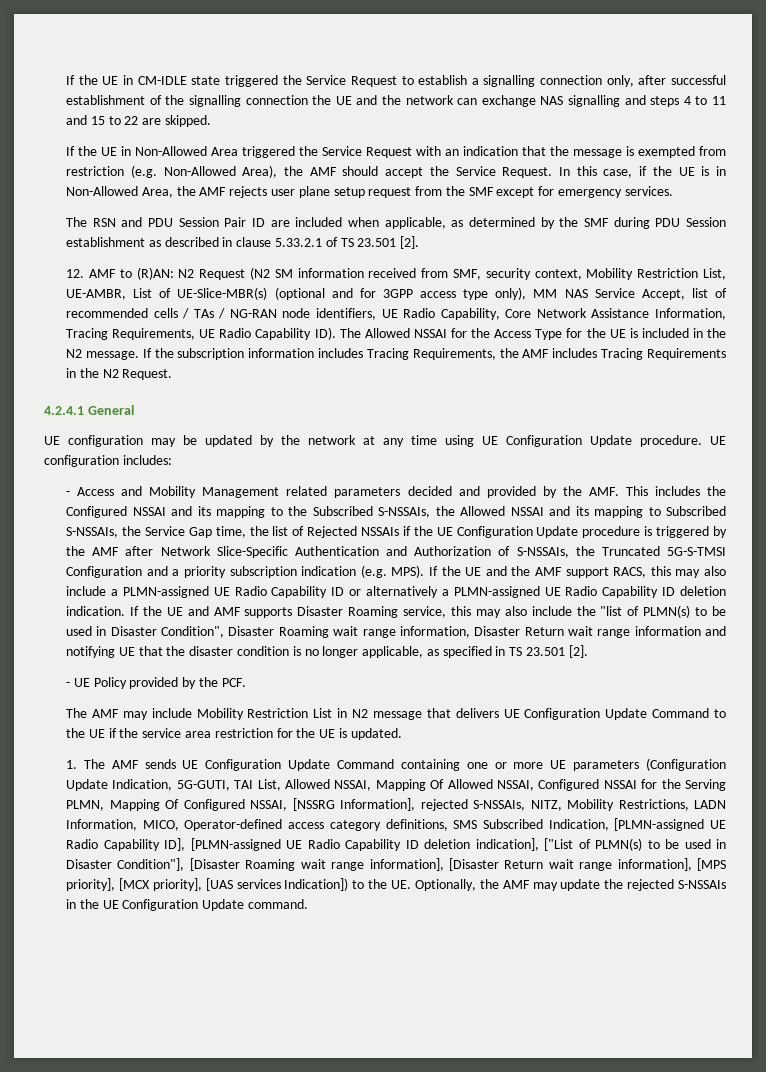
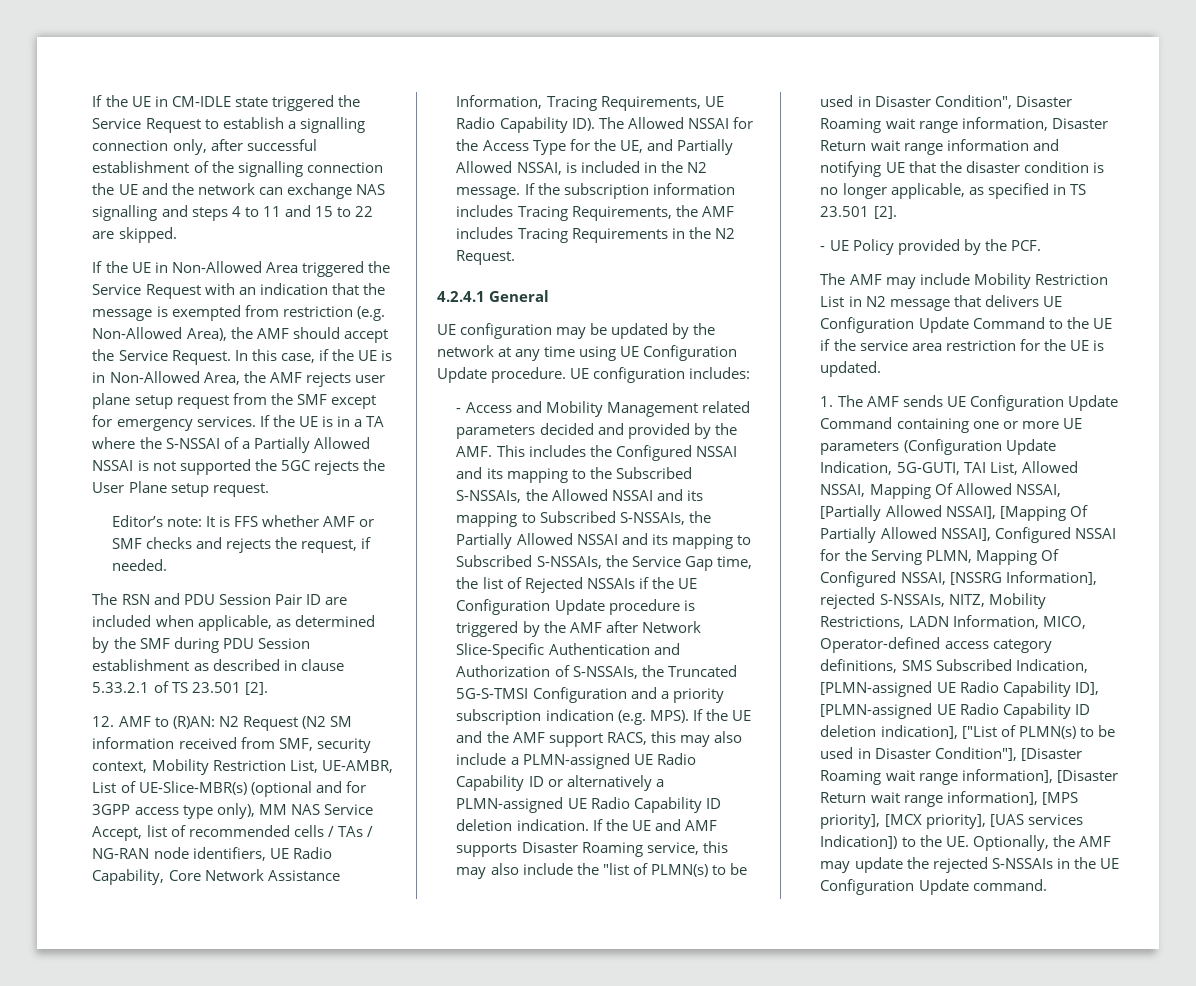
(673, 191) none -> [259,415,384,427] [92,437,370,453] [92,459,385,475] [92,481,269,497] [111,515,375,527] [111,537,372,553] [111,559,167,571] If the UE is in a TA where the S-NSSAI of a Partially Allowed NSSAI is not supported the 5GC rejects the User Plane setup request. // Editor’s note: It is FFS whether AMF or SMF checks and rejects the request, if needed.
[609,329,626,338] UE -> [619,139,733,155] [456,161,562,175] UE, and Partially Allowed NSSAI,
(141, 531) none -> [456,533,751,549] [456,555,628,569] Partially Allowed NSSAI and its mapping to Subscribed S-NSSAIs, the
(535, 785) none -> [820,505,1088,521] [820,527,991,543] [Partially Allowed NSSAI], [Mapping Of Partially Allowed NSSAI],

